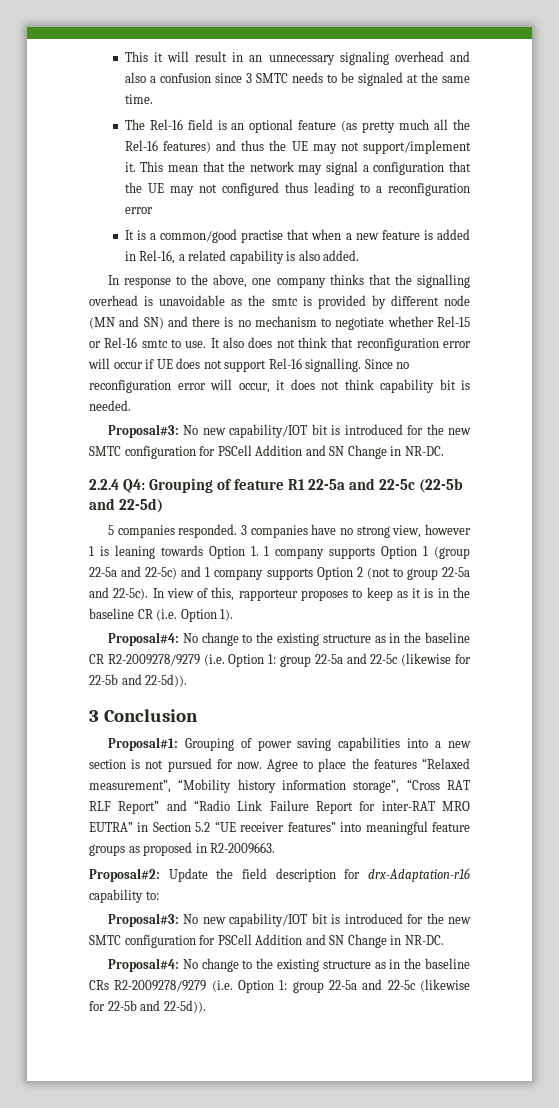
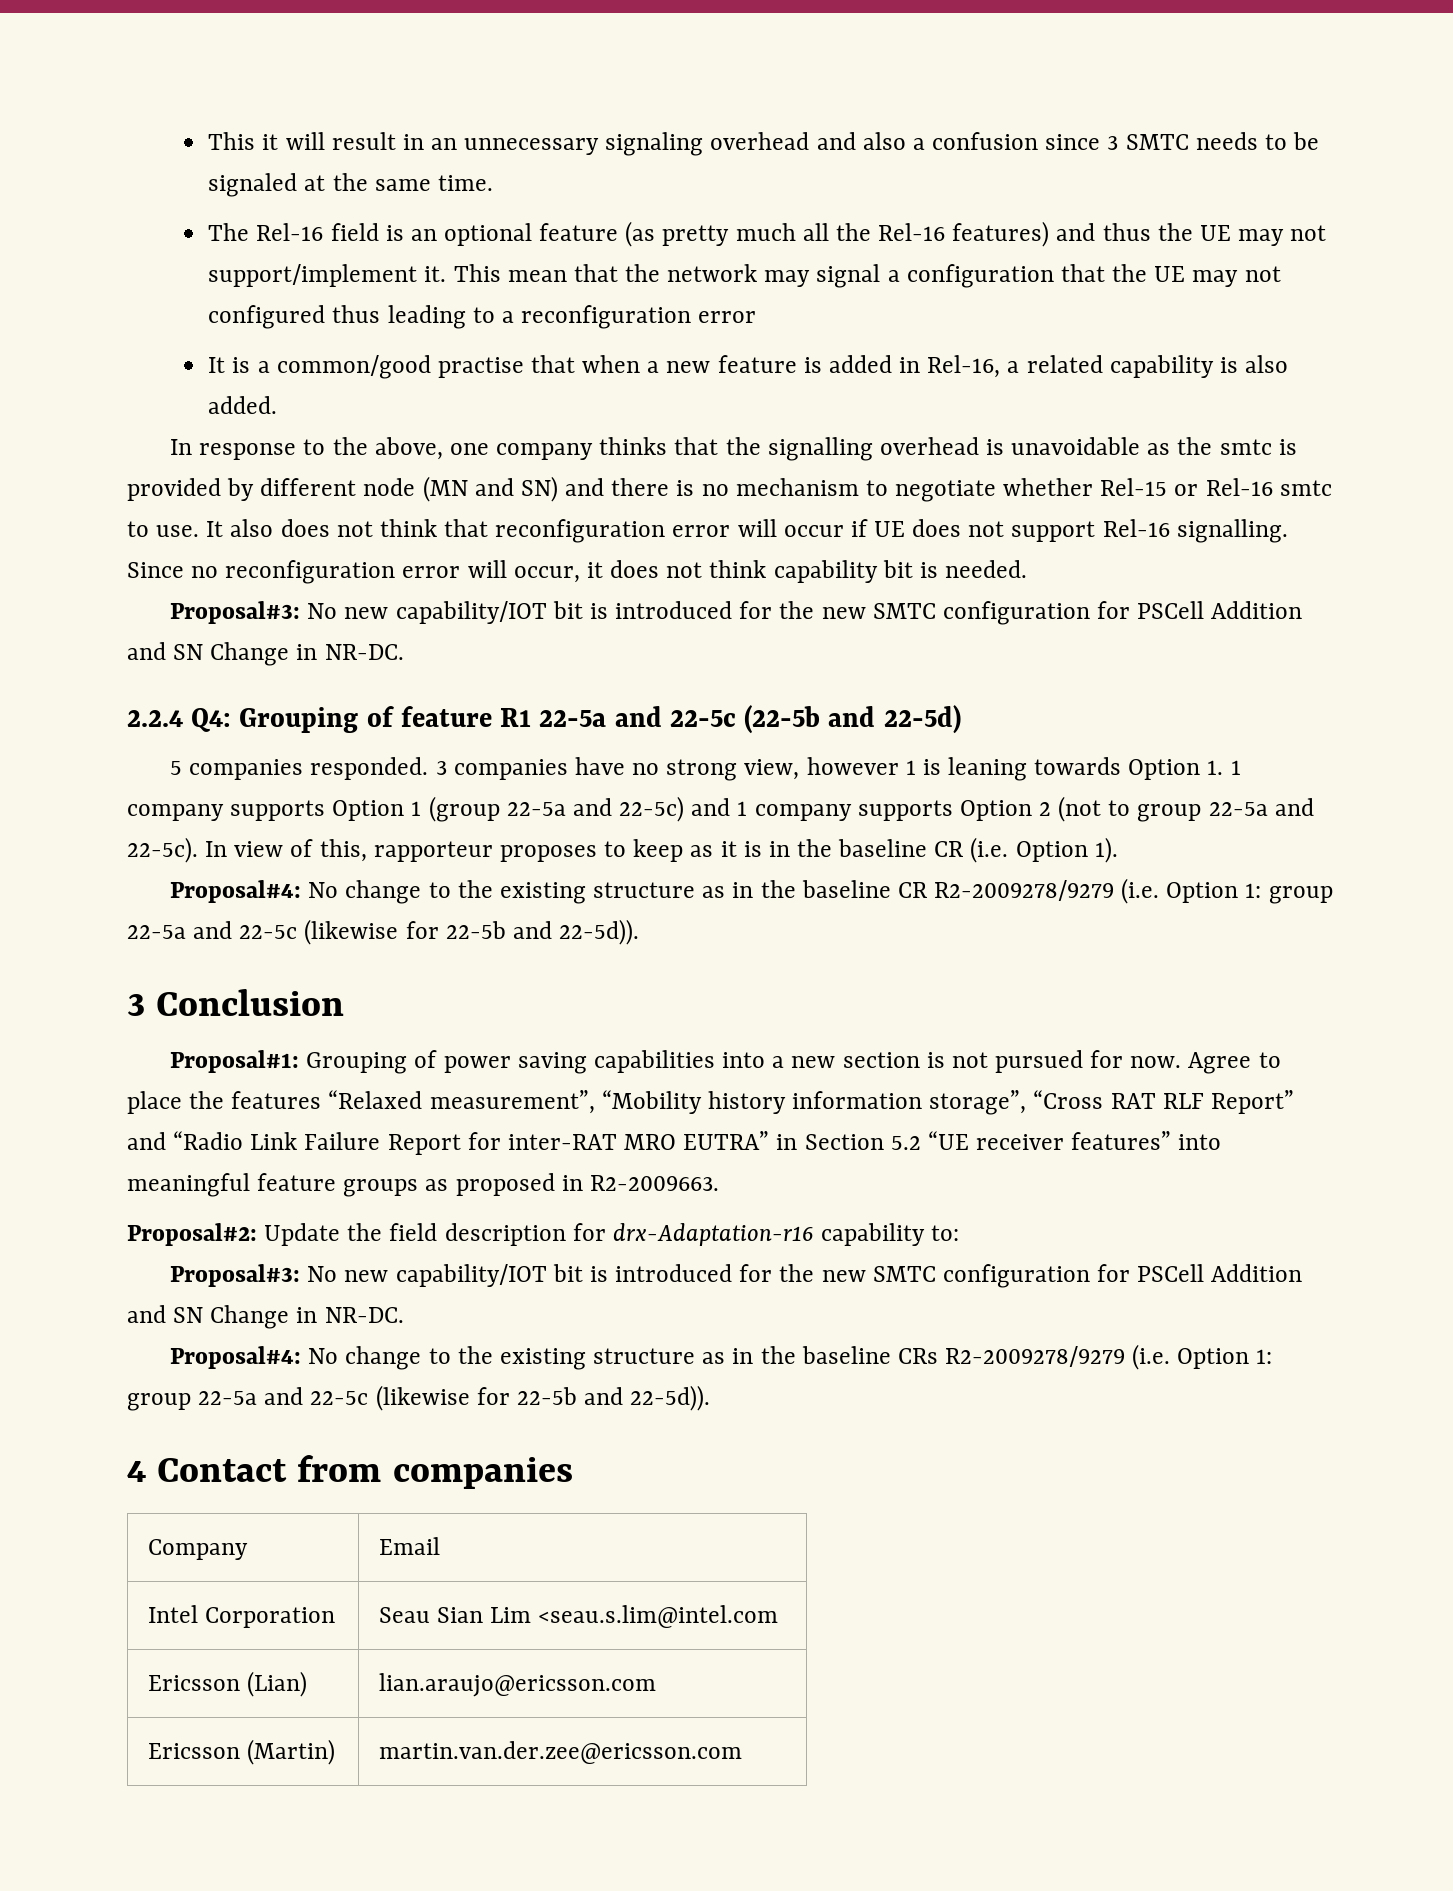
(206, 1006) none -> [127,1455,573,1489] [147,1539,248,1560] [378,1537,440,1555] [147,1605,335,1628] [378,1605,779,1628] [147,1671,307,1697] [378,1673,656,1697] [147,1739,335,1765] [378,1741,742,1764] // 4 Contact from companies // Company | Email // Intel Corporation | Seau Sian Lim <seau.s.lim@intel.com // Ericsson (Lian) | lian.araujo@ericsson.com // Ericsson (Martin) | martin.van.der.zee@ericsson.com

